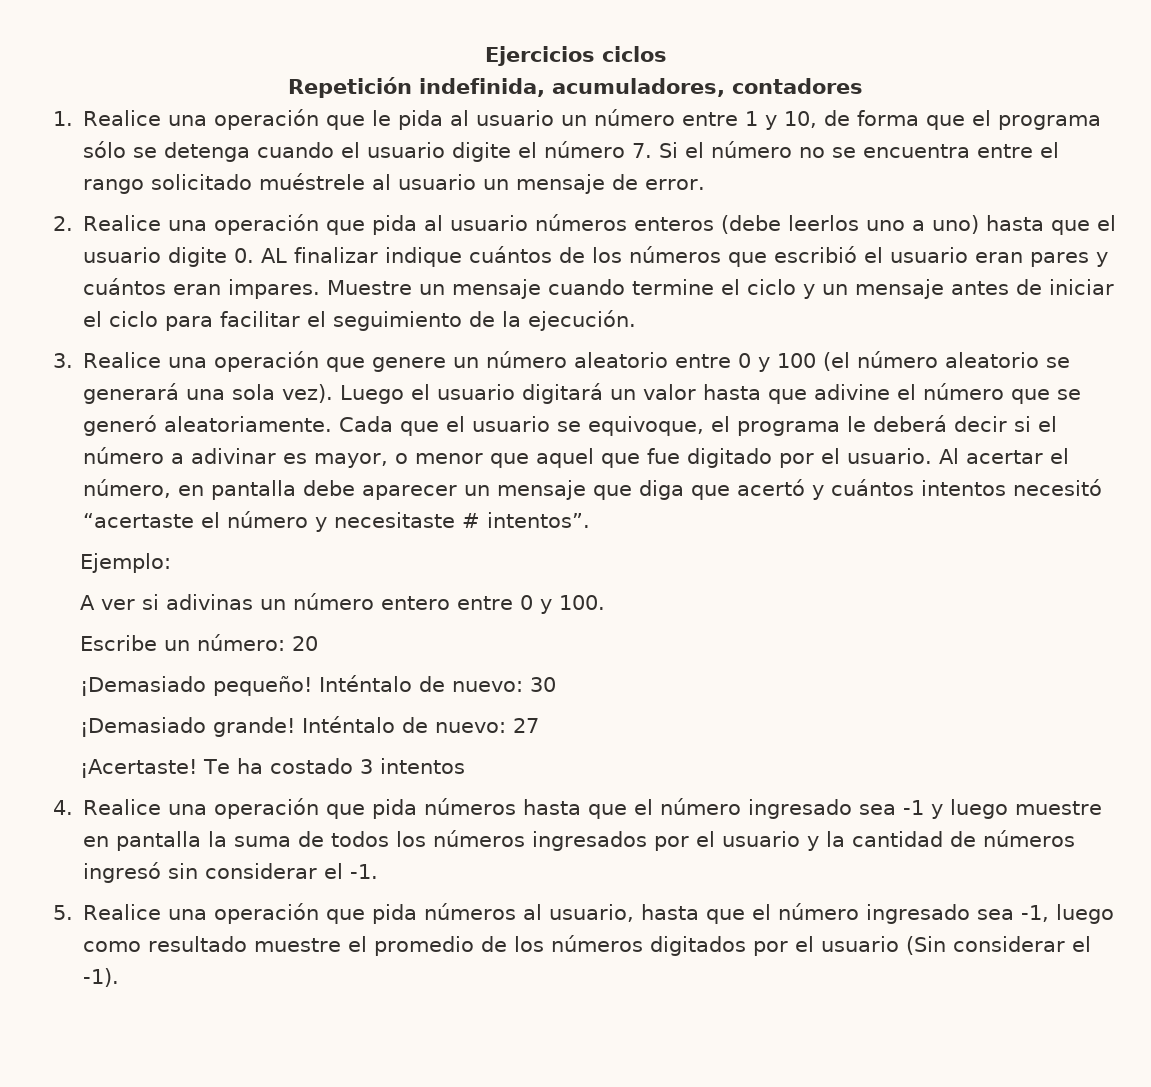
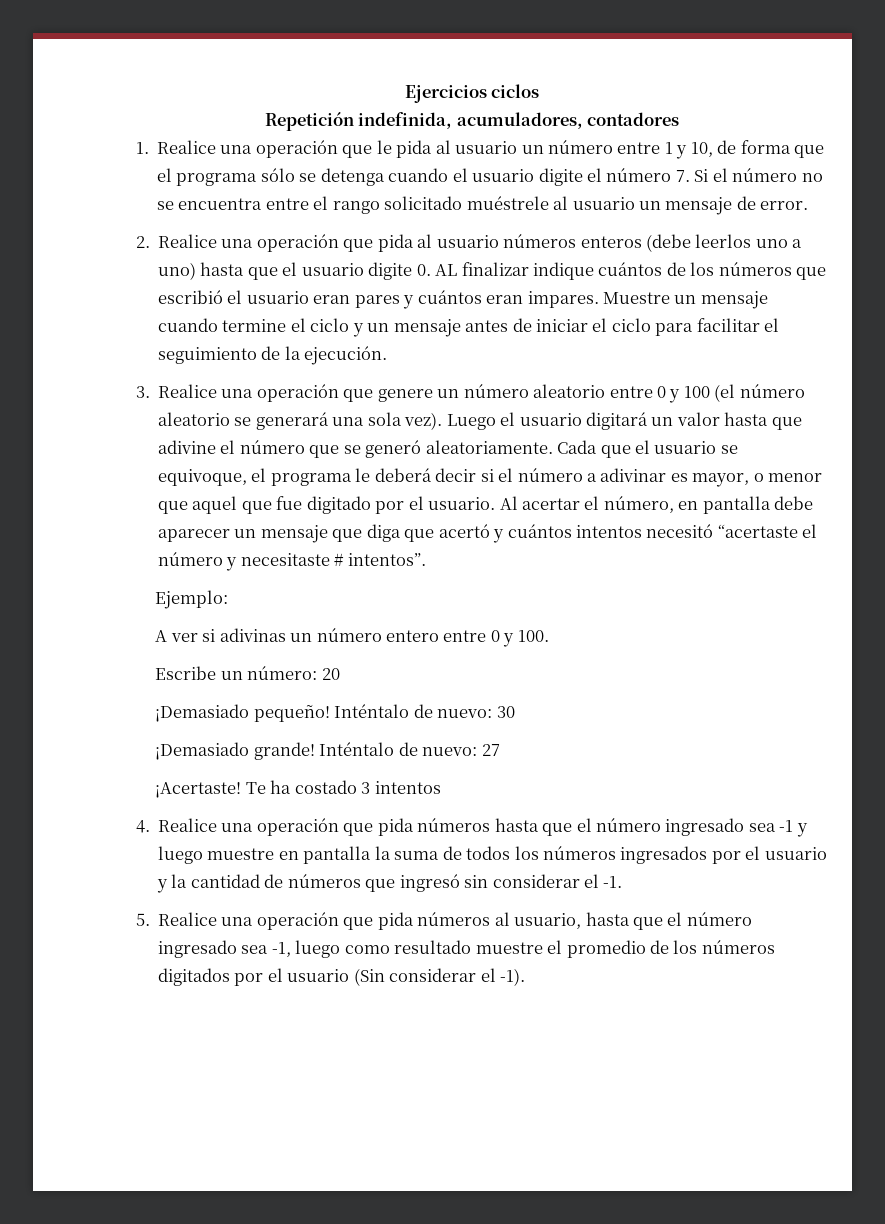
(1076, 838) none -> [365,879,396,892] que

